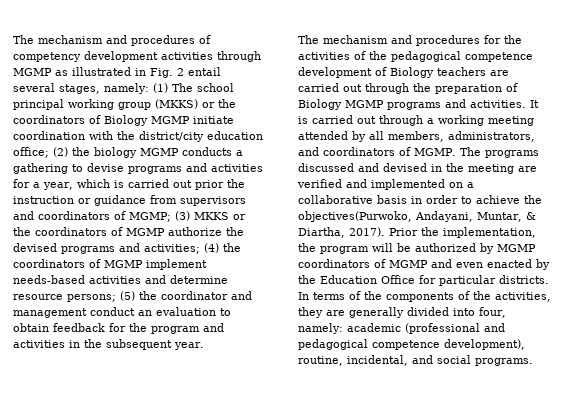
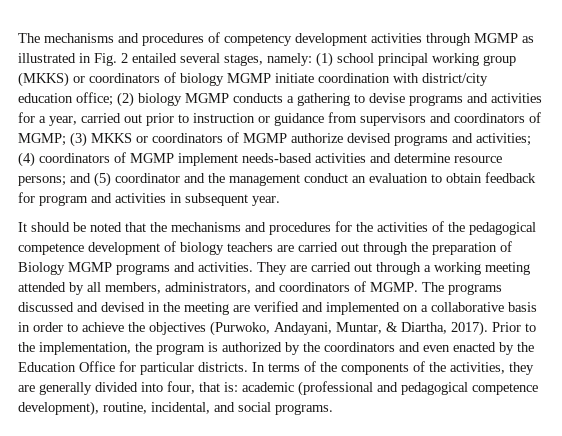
[13,35,103,44] The mechanism -> [18,33,114,43] The mechanisms
[188,67,221,76] entail -> [132,53,177,63] entailed
[172,83,193,92] The -> (333, 59) none
[218,99,236,108] [13,115,148,126] the coordinators of Biology -> [89,72,224,86] coordinators of biology
[117,131,135,140] the -> (419, 78) none
[72,147,90,156] the -> (134, 99) none
[76,179,124,188] which is -> (77, 121) none
[226,179,245,188] the -> [178,114,189,123] to
[13,227,31,236] the -> (148, 139) none
[226,227,244,236] the -> (343, 138) none
[223,243,241,252] the -> (35, 159) none
[120,291,157,301] (5) the -> [70,172,111,187] and (5)
(252, 295) none -> [208,173,225,183] the
[129,323,147,332] the -> (35, 197) none
[84,339,102,348] the -> (182, 198) none
[298,35,388,44] The mechanism -> [18,222,241,232] It should be noted that the mechanisms
[390,67,434,78] Biology -> [180,242,224,255] biology
[530,100,539,108] [298,116,308,124] It is -> [257,262,307,275] They are
[298,211,412,222] objectives(Purwoko, -> [149,321,270,336] objectives (Purwoko,
(418, 232) none -> [525,323,536,332] to
[372,243,536,254] [298,259,428,268] will be authorized by MGMP coordinators of MGMP -> [208,342,395,355] is authorized by the coordinators
[298,323,343,334] namely: -> [199,382,238,392] that is:

